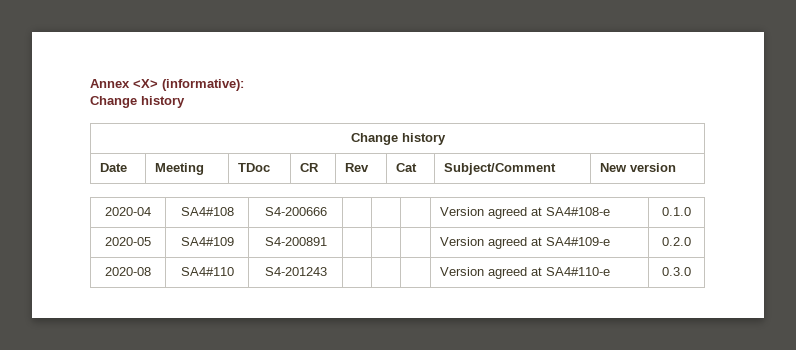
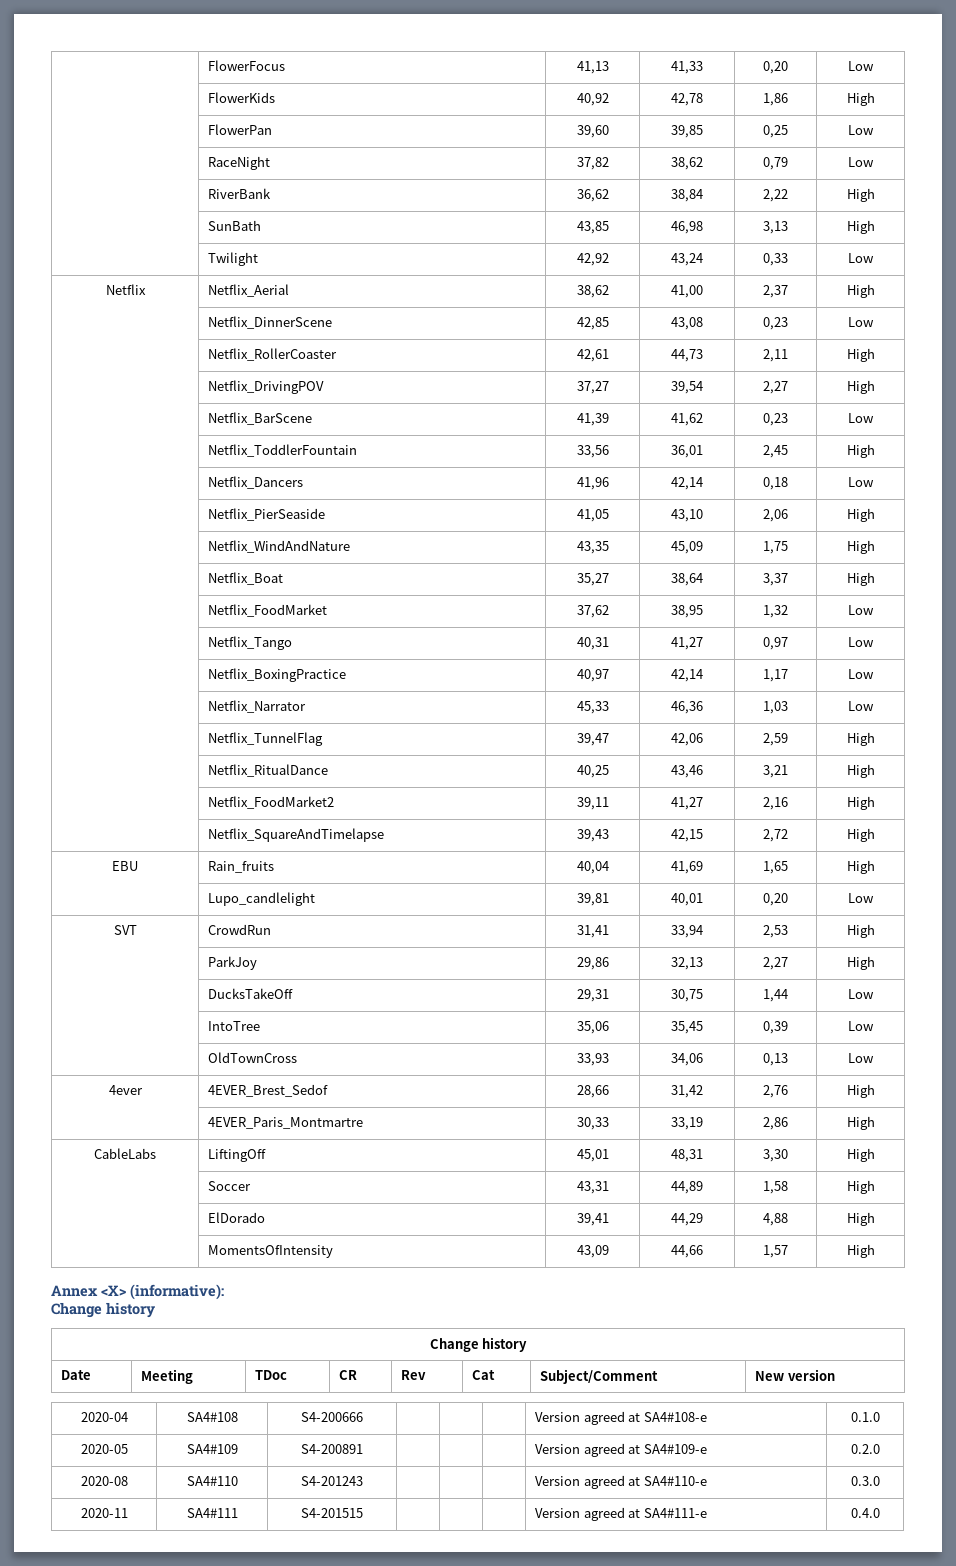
(90, 83) none -> [208,60,286,71] [576,61,609,74] [671,61,703,74] [763,61,788,74] [848,61,874,71] [208,92,276,103] [576,93,609,106] [671,93,703,106] [763,93,788,106] [846,92,875,106] [208,124,273,135] [576,125,609,138] [671,125,703,138] [763,125,788,138] [848,125,874,135] [208,156,271,170] [576,157,609,170] [671,157,703,170] [763,157,788,170] [848,157,874,167] [208,188,272,199] [576,189,609,202] [671,189,703,202] [763,189,788,202] [846,188,875,202] [208,220,262,231] [576,221,609,234] [671,221,703,234] [763,221,788,234] [846,220,875,234] [208,252,259,266] [576,253,609,266] [671,253,703,266] [763,253,788,266] [848,253,874,263] [105,284,146,295] [208,284,290,297] [576,285,609,298] [671,285,703,298] [763,285,788,298] [846,284,875,298] [208,316,333,329] [576,317,609,330] [671,317,703,330] [763,317,788,330] [848,317,874,327] [208,348,338,361] [576,349,609,362] [671,349,703,362] [763,349,788,362] [846,348,875,362] [208,380,325,394] [576,381,609,394] [671,381,703,394] [763,381,788,394] [846,380,875,394] [208,412,313,425] [576,413,609,426] [671,413,703,426] [763,413,788,426] [848,413,874,423] [208,444,358,457] [576,445,609,458] [671,445,703,458] [763,445,788,458] [846,444,875,458] [208,476,304,489] [576,477,609,490] [671,477,703,490] [763,477,788,490] [848,477,874,487] [208,508,326,521] [576,509,609,522] [671,509,703,522] [763,509,788,522] [846,508,875,522] [208,540,351,553] [576,541,609,554] [671,541,703,554] [763,541,788,554] [846,540,875,554] [208,572,284,585] [576,573,609,586] [671,573,703,586] [763,573,788,586] [846,572,875,586] [208,604,328,617] [576,605,609,618] [671,605,703,618] [763,605,788,618] [848,605,874,615] [208,636,293,650] [576,637,609,650] [671,637,703,650] [763,637,788,650] [848,637,874,647] [208,668,347,682] [576,669,609,682] [671,669,703,682] [763,669,788,682] [848,669,874,679] [208,700,307,713] [576,701,609,714] [671,701,703,714] [763,701,788,714] [848,701,874,711] [208,732,324,746] [576,733,609,746] [671,733,703,746] [763,733,788,746] [846,732,875,746] [208,764,329,777] [576,765,609,778] [671,765,703,778] [763,765,788,778] [846,764,875,778] [208,796,335,809] [576,797,609,810] [671,797,703,810] [763,797,788,810] [846,796,875,810] [208,828,385,842] [576,829,609,842] [671,829,703,842] [763,829,788,842] [846,828,875,842] [112,861,138,871] [208,861,275,873] [576,861,609,874] [671,861,703,874] [763,861,788,874] [846,860,875,874] [208,892,316,906] [576,893,609,906] [671,893,703,906] [763,893,788,906] [848,893,874,903] [113,925,137,935] [208,924,272,935] [576,925,609,938] [671,925,703,938] [763,925,788,938] [846,924,875,938] [208,956,258,970] [576,957,609,970] [671,957,703,970] [763,957,788,970] [846,956,875,970] [208,988,294,999] [576,989,609,1002] [671,989,703,1002] [763,989,788,1002] [848,989,874,999] [208,1021,261,1031] [576,1021,609,1034] [671,1021,703,1034] [763,1021,788,1034] [848,1021,874,1031] [208,1052,298,1063] [576,1053,609,1066] [671,1053,703,1066] [763,1053,788,1066] [848,1053,874,1063] [108,1085,143,1095] [208,1084,329,1097] [576,1085,609,1098] [671,1085,703,1098] [763,1085,788,1098] [846,1084,875,1098] [208,1117,364,1129] [576,1117,609,1130] [671,1117,703,1130] [763,1117,788,1130] [846,1116,875,1130] [94,1148,156,1159] [208,1149,267,1162] [576,1149,609,1162] [671,1149,703,1162] [763,1149,788,1162] [846,1148,875,1162] [208,1181,252,1191] [576,1181,609,1194] [671,1181,703,1194] [763,1181,788,1194] [846,1180,875,1194] [208,1212,266,1223] [576,1213,609,1226] [671,1213,703,1226] [763,1213,788,1226] [846,1212,875,1226] [208,1245,334,1258] [576,1245,609,1258] [671,1245,703,1258] [763,1245,788,1258] [846,1244,875,1258] | FlowerFocus | 41,13 | 41,33 | 0,20 | Low // | FlowerKids | 40,92 | 42,78 | 1,86 | High // | FlowerPan | 39,60 | 39,85 | 0,25 | Low // | RaceNight | 37,82 | 38,62 | 0,79 | Low // | RiverBank | 36,62 | 38,84 | 2,22 | High // | SunBath | 43,85 | 46,98 | 3,13 | High // | Twilight | 42,92 | 43,24 | 0,33 | Low // Netflix | Netflix_Aerial | 38,62 | 41,00 | 2,37 | High // | Netflix_DinnerScene | 42,85 | 43,08 | 0,23 | Low // | Netflix_RollerCoaster | 42,61 | 44,73 | 2,11 | High // | Netflix_DrivingPOV | 37,27 | 39,54 | 2,27 | High // | Netflix_BarScene | 41,39 | 41,62 | 0,23 | Low // | Netflix_ToddlerFountain | 33,56 | 36,01 | 2,45 | High // | Netflix_Dancers | 41,96 | 42,14 | 0,18 | Low // | Netflix_PierSeaside | 41,05 | 43,10 | 2,06 | High // | Netflix_WindAndNature | 43,35 | 45,09 | 1,75 | High // | Netflix_Boat | 35,27 | 38,64 | 3,37 | High // | Netflix_FoodMarket | 37,62 | 38,95 | 1,32 | Low // | Netflix_Tango | 40,31 | 41,27 | 0,97 | Low // | Netflix_BoxingPractice | 40,97 | 42,14 | 1,17 | Low // | Netflix_Narrator | 45,33 | 46,36 | 1,03 | Low // | Netflix_TunnelFlag | 39,47 | 42,06 | 2,59 | High // | Netflix_RitualDance | 40,25 | 43,46 | 3,21 | High // | Netflix_FoodMarket2 | 39,11 | 41,27 | 2,16 | High // | Netflix_SquareAndTimelapse | 39,43 | 42,15 | 2,72 | High // EBU | Rain_fruits | 40,04 | 41,69 | 1,65 | High // | Lupo_candlelight | 39,81 | 40,01 | 0,20 | Low // SVT | CrowdRun | 31,41 | 33,94 | 2,53 | High // | ParkJoy | 29,86 | 32,13 | 2,27 | High // | DucksTakeOff | 29,31 | 30,75 | 1,44 | Low // | IntoTree | 35,06 | 35,45 | 0,39 | Low // | OldTownCross | 33,93 | 34,06 | 0,13 | Low // 4ever | 4EVER_Brest_Sedof | 28,66 | 31,42 | 2,76 | High // | 4EVER_Paris_Montmartre | 30,33 | 33,19 | 2,86 | High // CableLabs | LiftingOff | 45,01 | 48,31 | 3,30 | High // | Soccer | 43,31 | 44,89 | 1,58 | High // | ElDorado | 39,41 | 44,29 | 4,88 | High // | MomentsOfIntensity | 43,09 | 44,66 | 1,57 | High //
(691, 271) none -> [80,1508,128,1518] [186,1508,238,1518] [301,1508,363,1518] [535,1507,707,1521] [850,1508,880,1518] // 2020-11 | SA4#111 | S4-201515 | | | | Version agreed at SA4#111-e | 0.4.0

